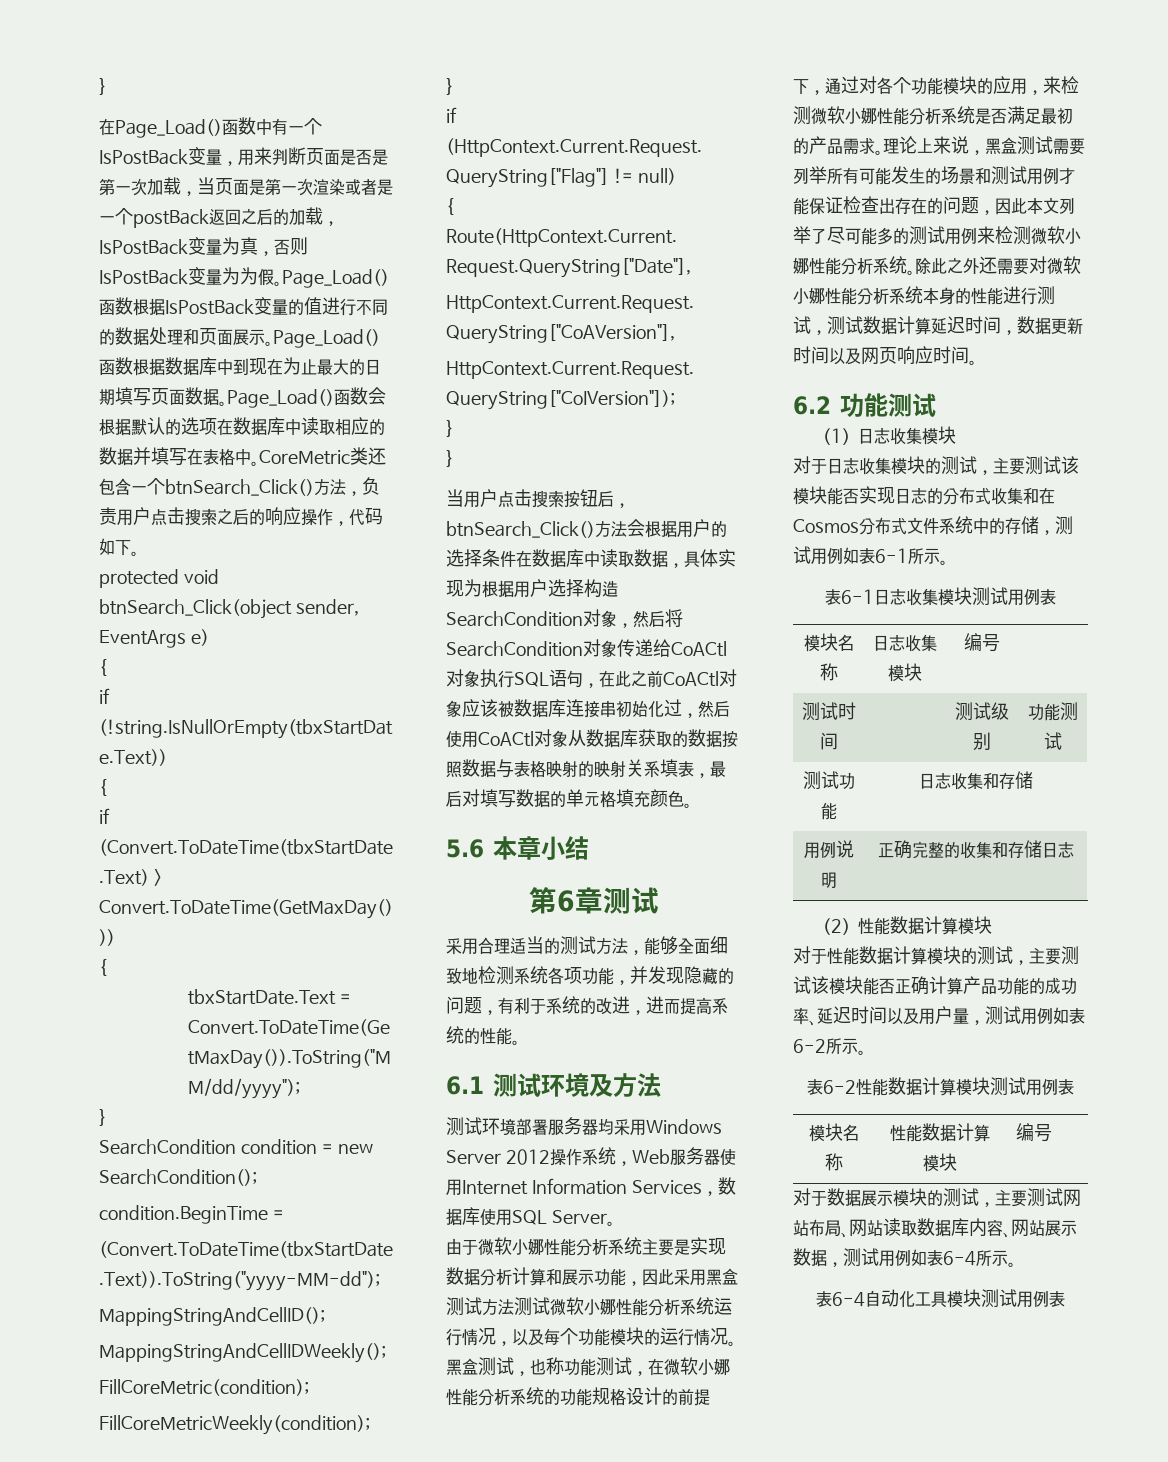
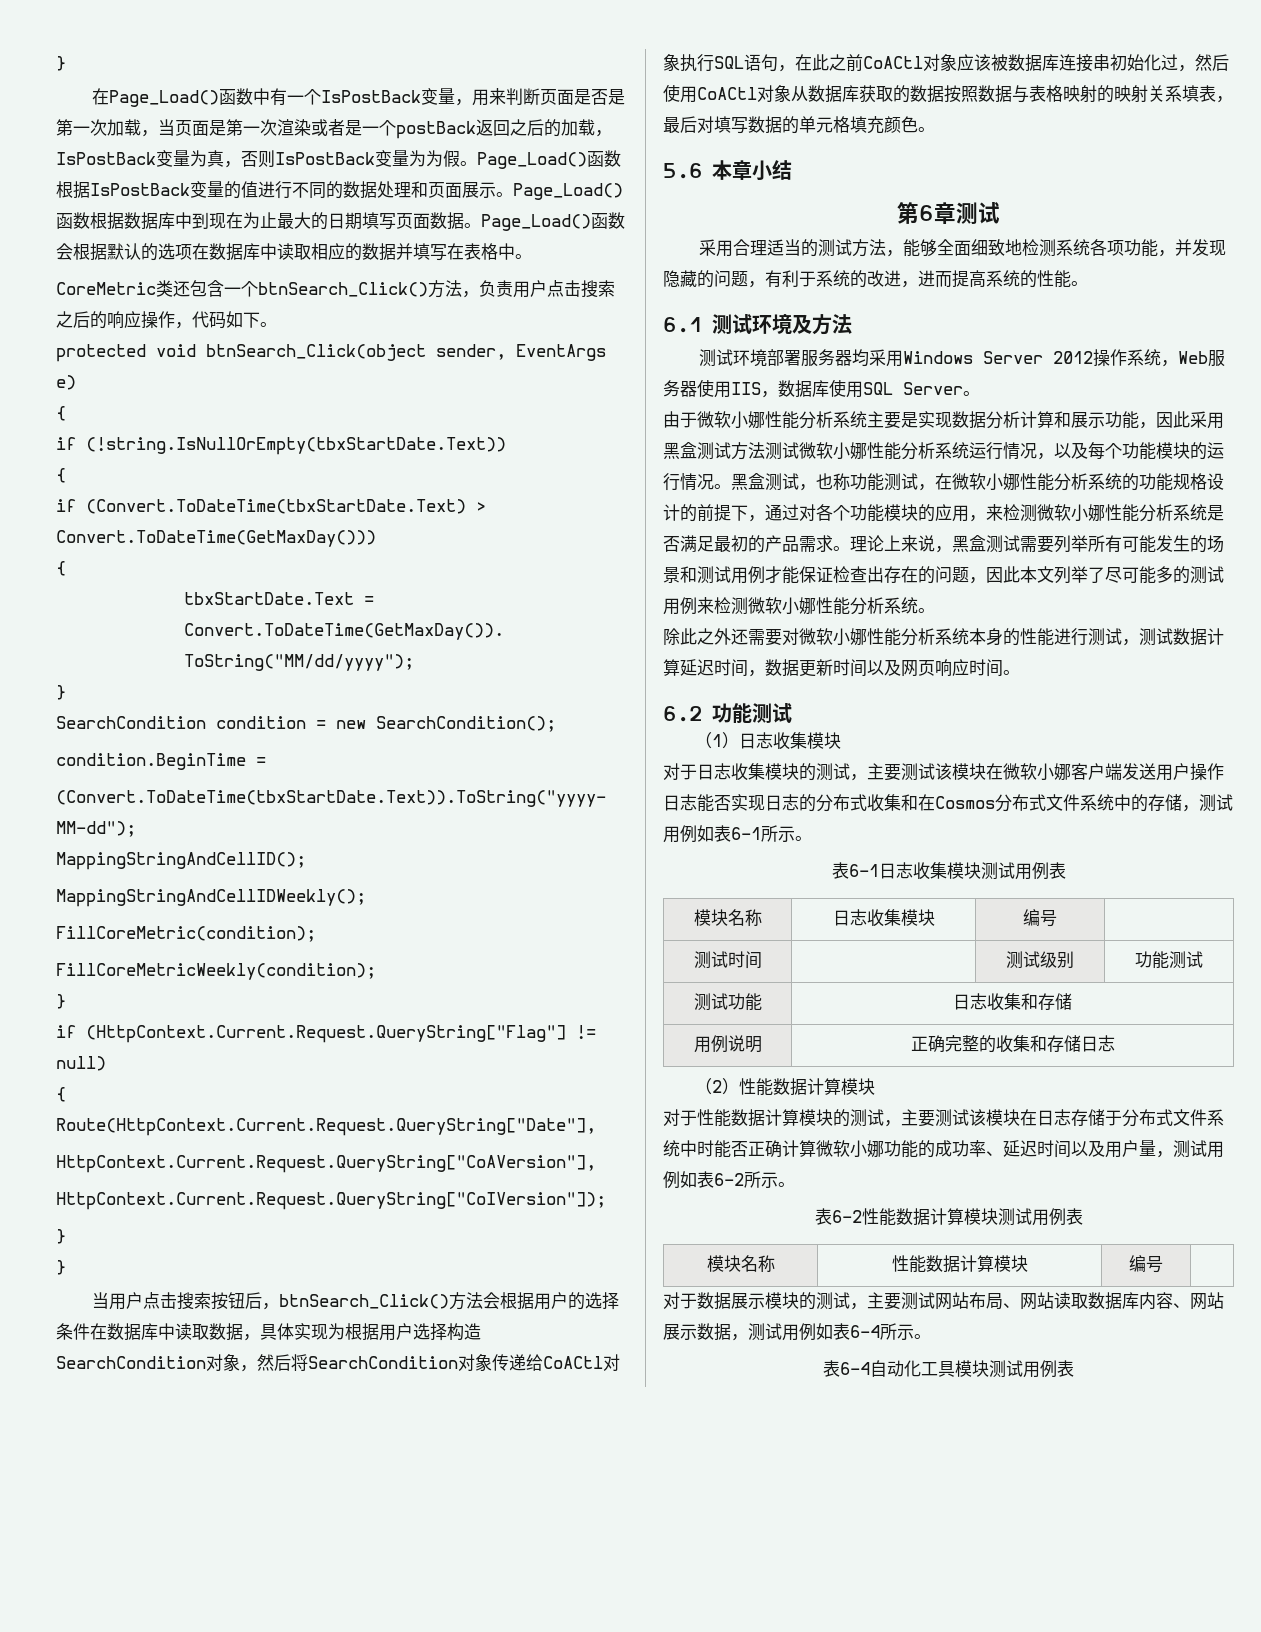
(259, 463) none -> (532, 256) //
[462,1178,702,1195] Internet Information Services -> [731,382,761,395] IIS
(915, 272) none -> (935, 610) //
(827, 495) none -> [986,763,1224,781] [663,794,697,811] 在微软小娜客户端发送用户操作日志
(863, 985) none -> [1020,1109,1224,1127] [663,1140,714,1157] 在日志存储于分布式文件系统中时
[963,976,997,995] 产品 -> [816,1140,884,1158] 微软小娜

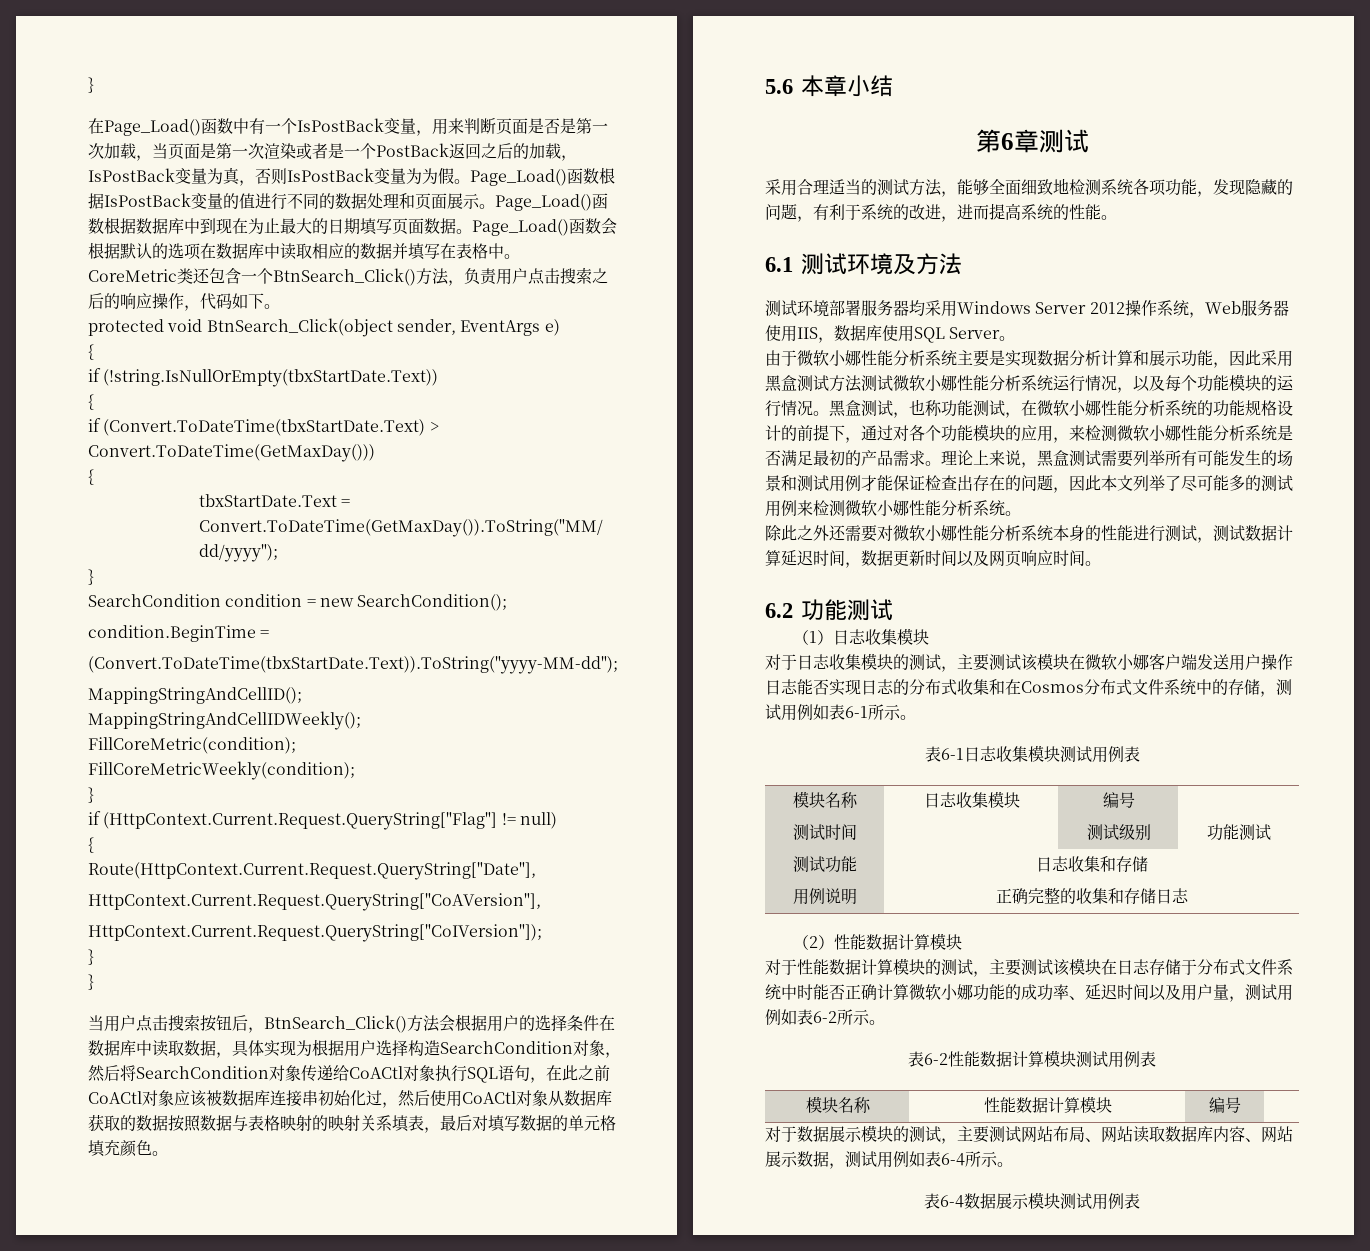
[396,121,476,139] postBack -> [376,143,449,157] PostBack
[258,282,428,297] btnSearch_Click() -> [273,268,416,286] BtnSearch_Click()
[206,344,426,361] btnSearch_Click(object -> [206,318,393,337] BtnSearch_Click(object
[279,1294,450,1309] btnSearch_Click() -> [264,1015,407,1033] BtnSearch_Click()
[1175,239,1193,256] 并 -> (1213, 194) none
[870,1360,955,1377] 自动化工具 -> [964,1193,1029,1209] 数据展示

